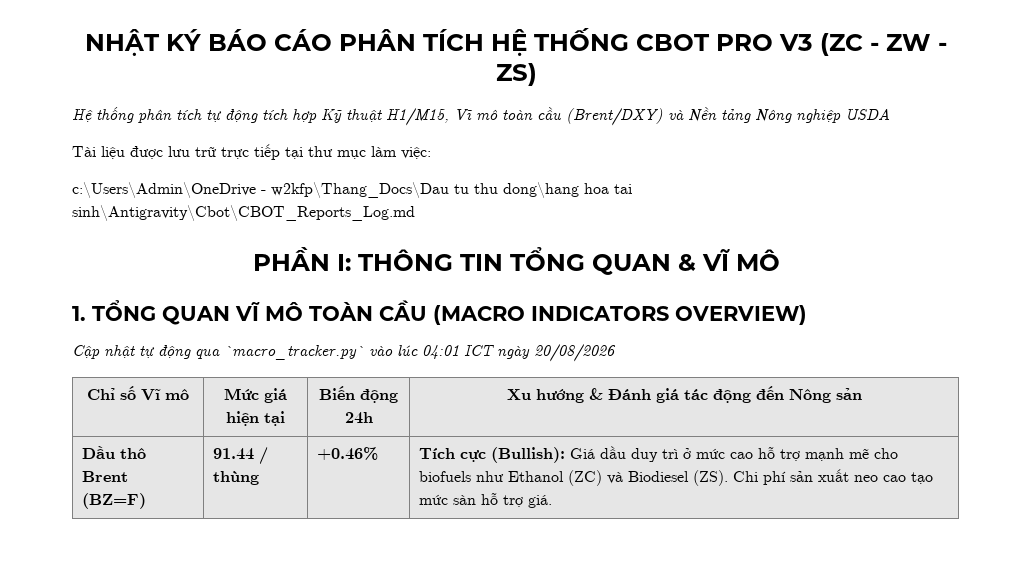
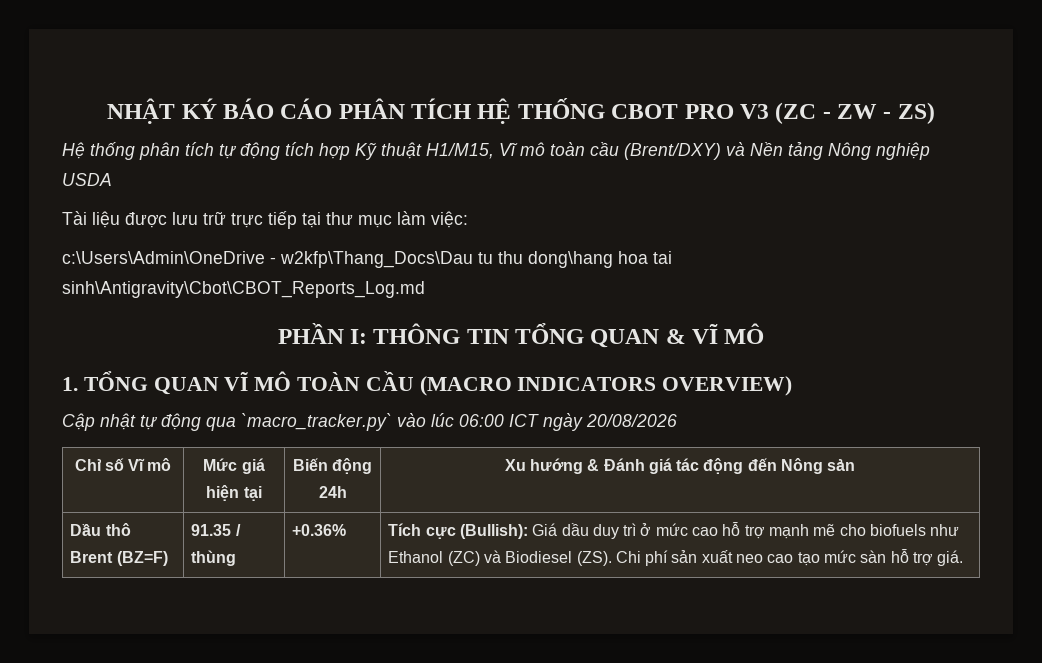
[422,345,459,359] 04:01 -> [459,414,504,427] 06:00
[213,448,255,460] 91.44 -> [191,524,232,536] 91.35
[317,447,379,460] +0.46% -> [292,524,347,536] +0.36%

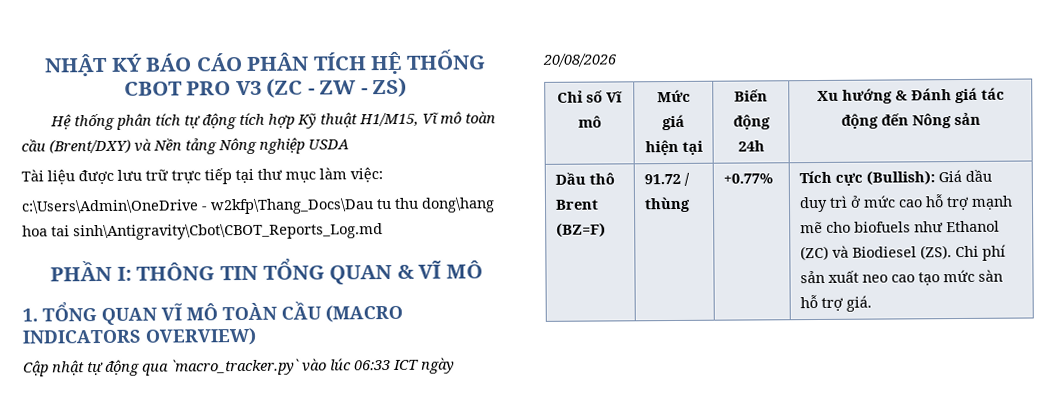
[459,414,504,427] 06:00 -> [354,359,391,371] 06:33
[191,524,232,536] 91.35 -> [644,173,682,185] 91.72
[292,524,347,536] +0.36% -> [723,173,774,184] +0.77%

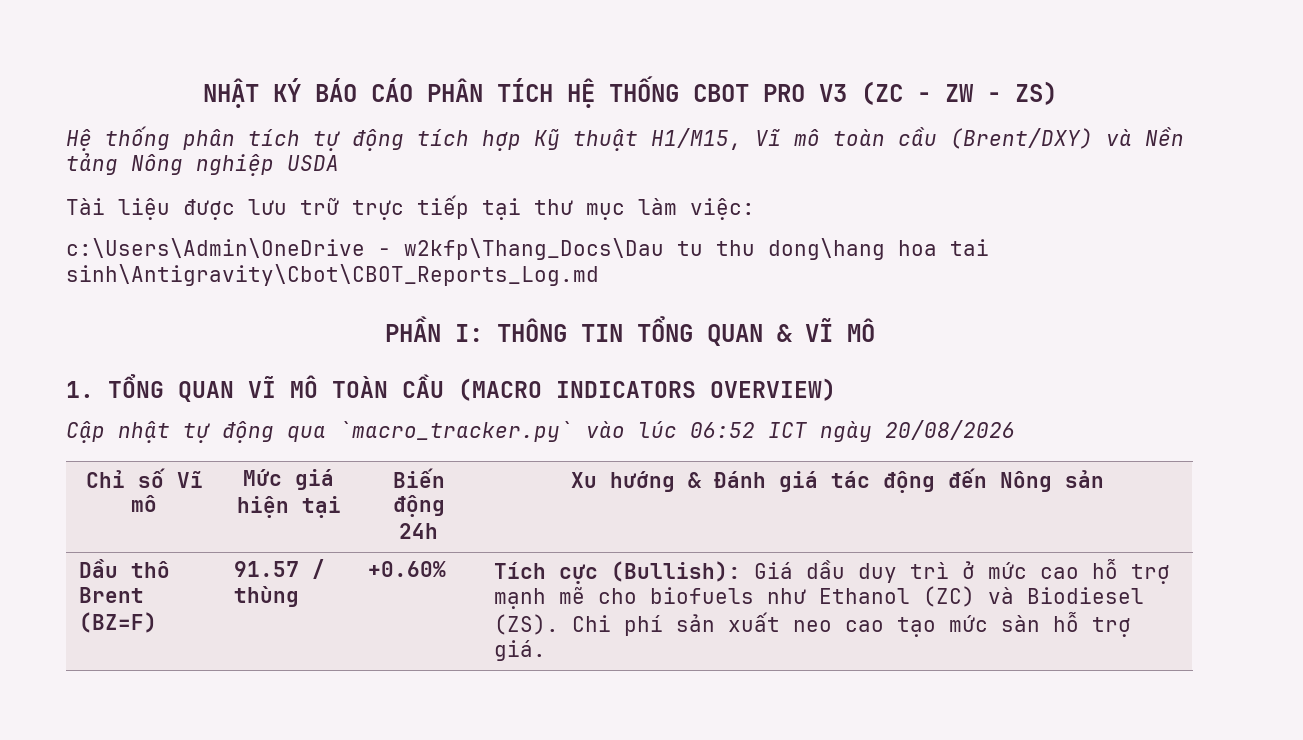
[354,359,391,371] 06:33 -> [690,422,755,438] 06:52
[644,173,682,185] 91.72 -> [233,561,299,577] 91.57
[723,173,774,184] +0.77% -> [367,561,446,577] +0.60%

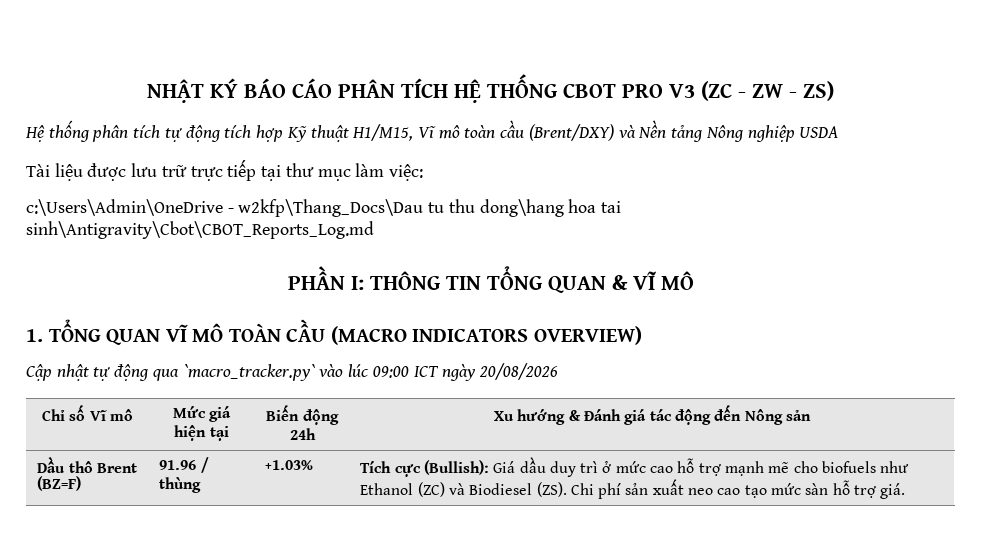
[690,422,755,438] 06:52 -> [372,366,409,378] 09:00
[233,561,299,577] 91.57 -> [159,460,197,470] 91.96
[367,561,446,577] +0.60% -> [265,460,314,470] +1.03%

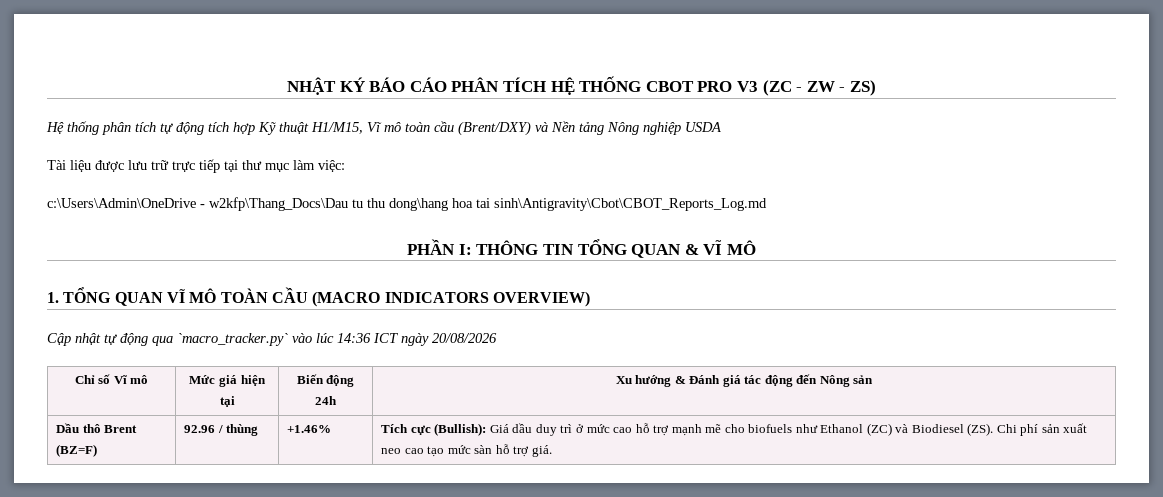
[372,366,409,378] 09:00 -> [337,333,371,343] 14:36
[159,460,197,470] 91.96 -> [184,425,216,433] 92.96
[265,460,314,470] +1.03% -> [287,425,332,433] +1.46%

